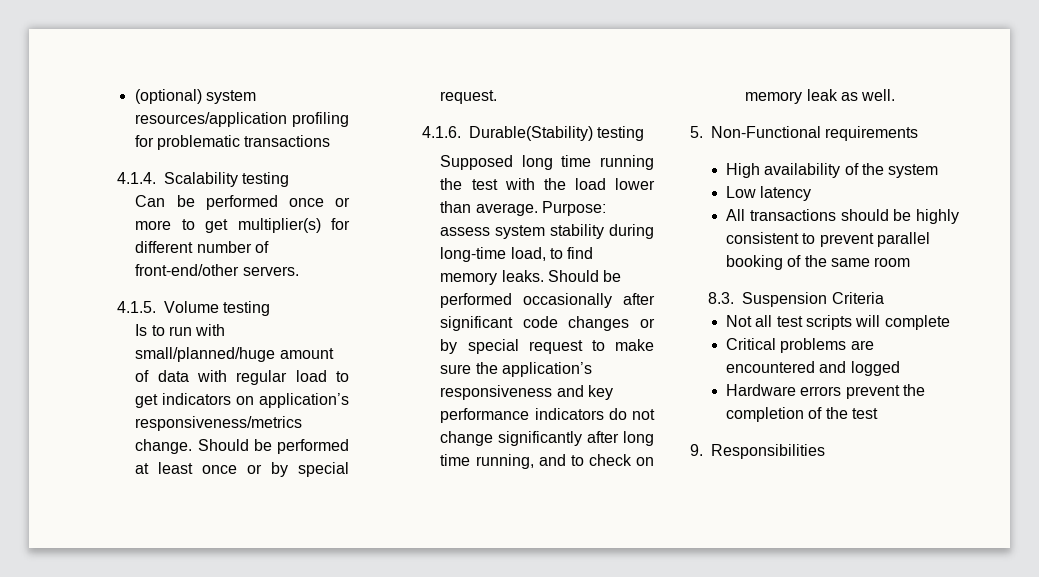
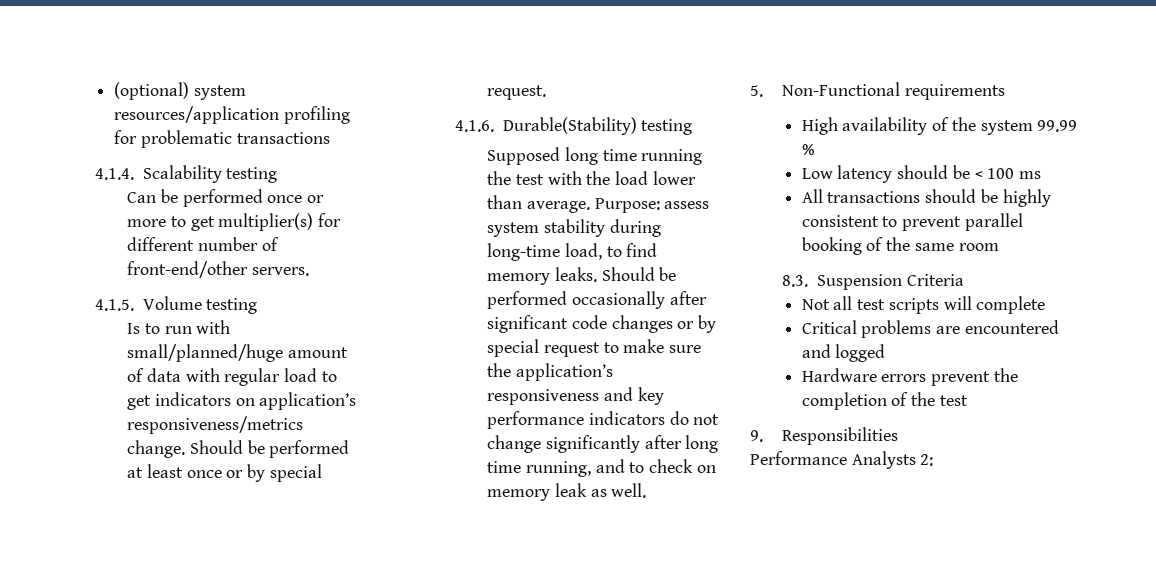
(939, 171) none -> [1037,120,1078,132] [801,144,815,155] 99.99 %
(812, 193) none -> [897,165,1042,179] should be < 100 ms
(825, 451) none -> [750,451,934,469] // Performance Analysts 2:

